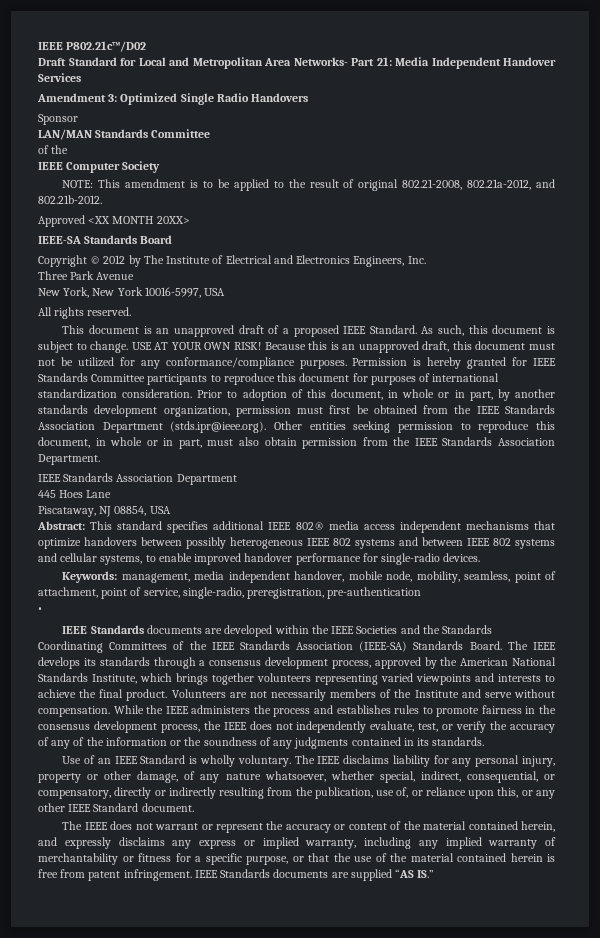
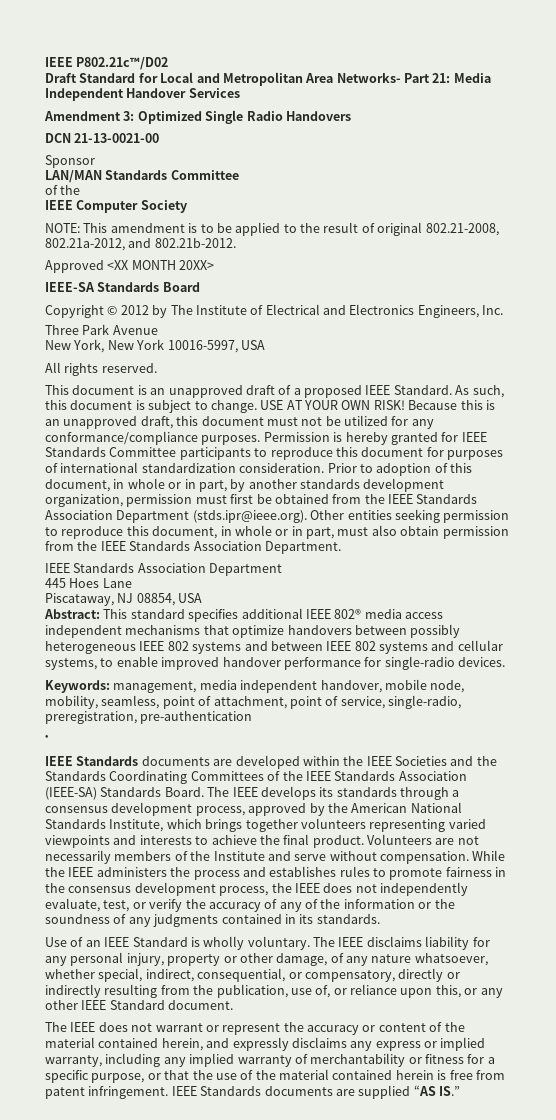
(309, 97) none -> [45,133,160,143] // DCN 21-13-0021-00

